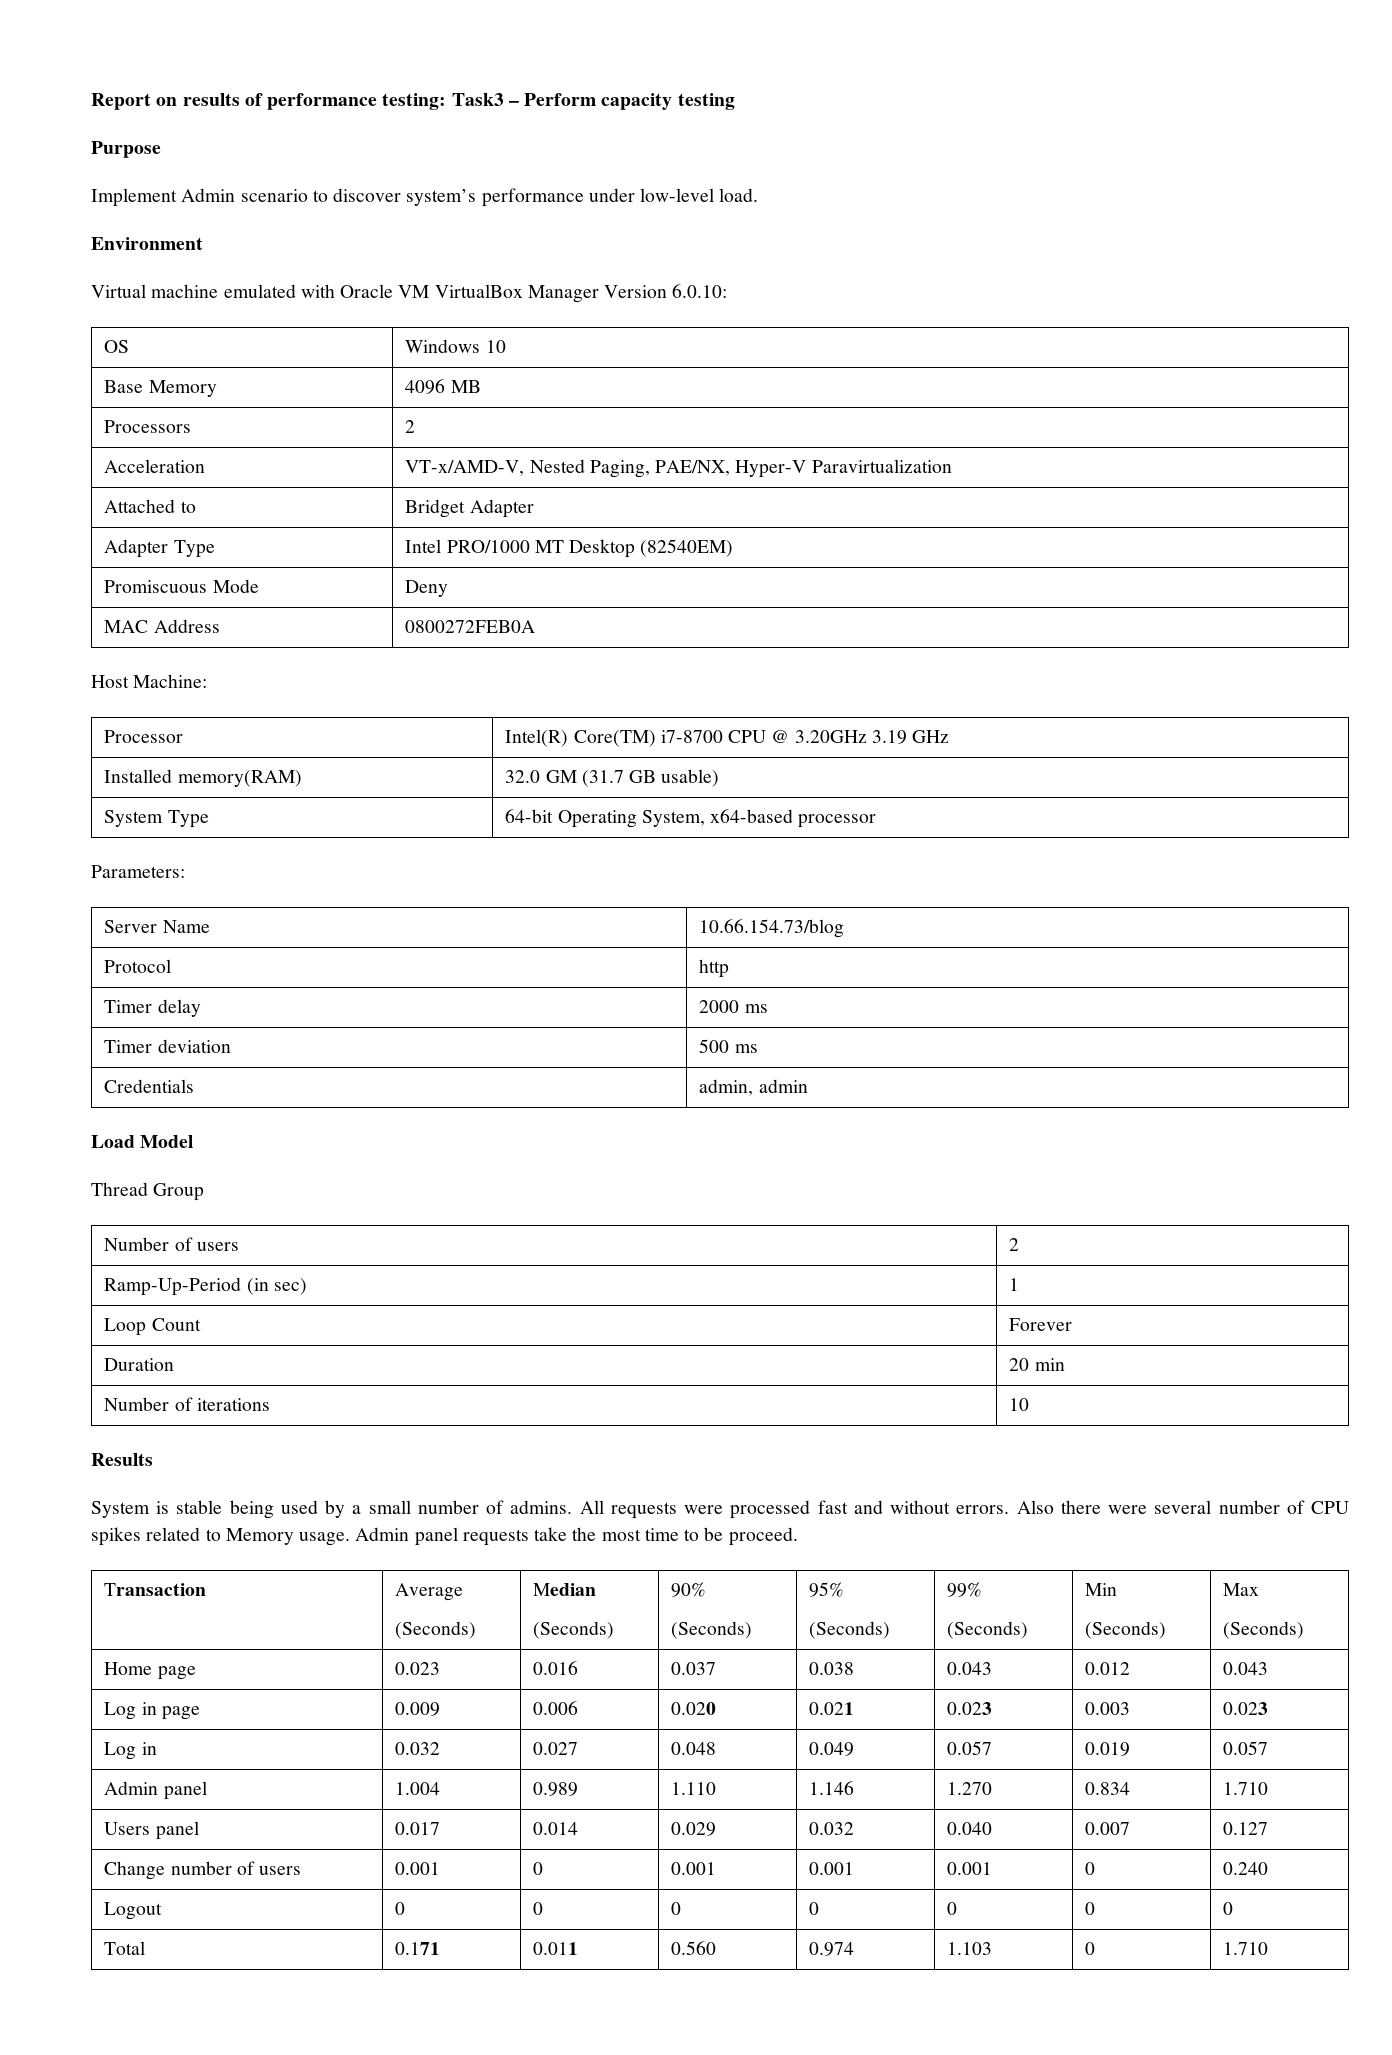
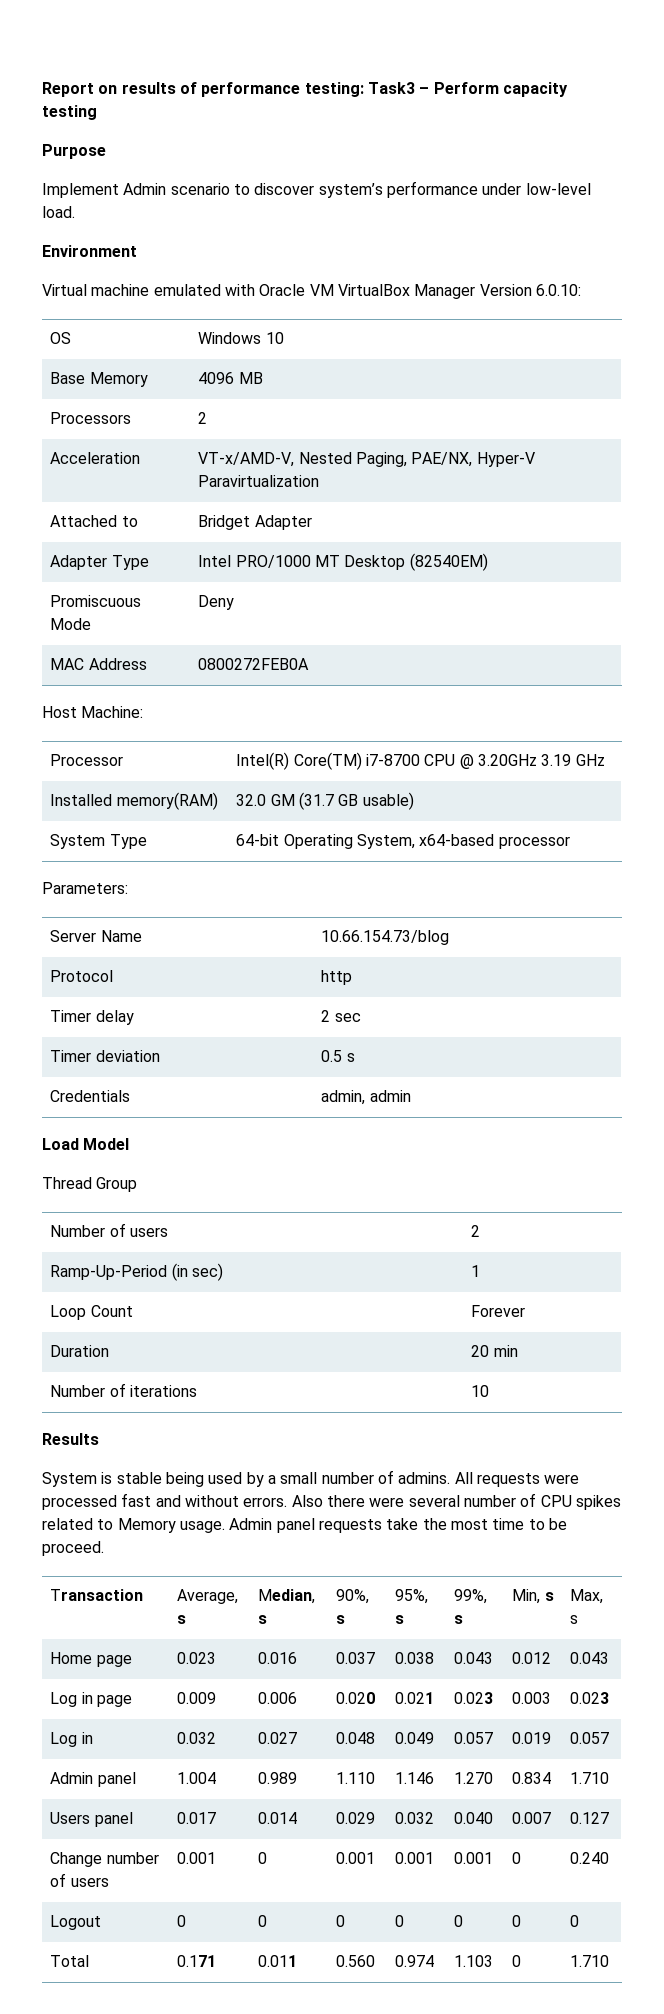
[699,1000,768,1013] 2000 ms -> [321,1010,361,1022] 2 sec
[699,1039,758,1053] 500 ms -> [321,1050,355,1062] 0.5 s
[395,1583,464,1601] [395,1621,477,1639] [533,1583,597,1596] [533,1621,615,1639] [671,1582,707,1597] [671,1621,753,1639] [809,1582,845,1597] [809,1621,891,1639] [947,1582,983,1597] [947,1621,1029,1639] [1085,1583,1118,1596] [1085,1621,1167,1639] [1223,1583,1260,1596] [1223,1621,1305,1639] Average // (Seconds) | Median // (Seconds) | 90% // (Seconds) | 95% // (Seconds) | 99% // (Seconds) | Min // (Seconds) | Max // (Seconds) -> [177,1589,239,1604] [177,1615,187,1624] [258,1589,316,1604] [258,1615,268,1624] [336,1589,370,1604] [336,1615,346,1624] [395,1589,429,1604] [395,1615,405,1624] [454,1589,488,1604] [454,1615,464,1624] [512,1589,554,1604] [570,1589,604,1604] [570,1615,579,1624] Average, s | Median, s | 90%, s | 95%, s | 99%, s | Min, s | Max, s

